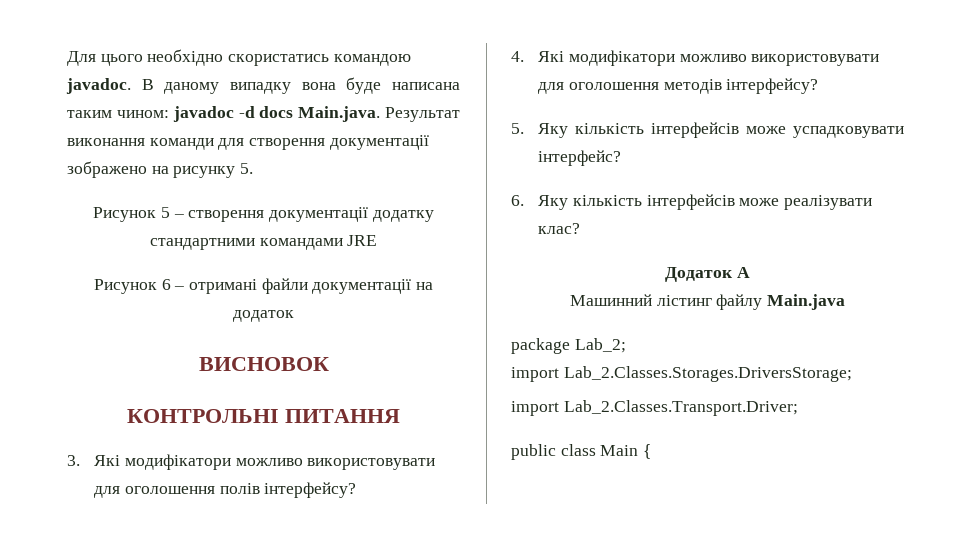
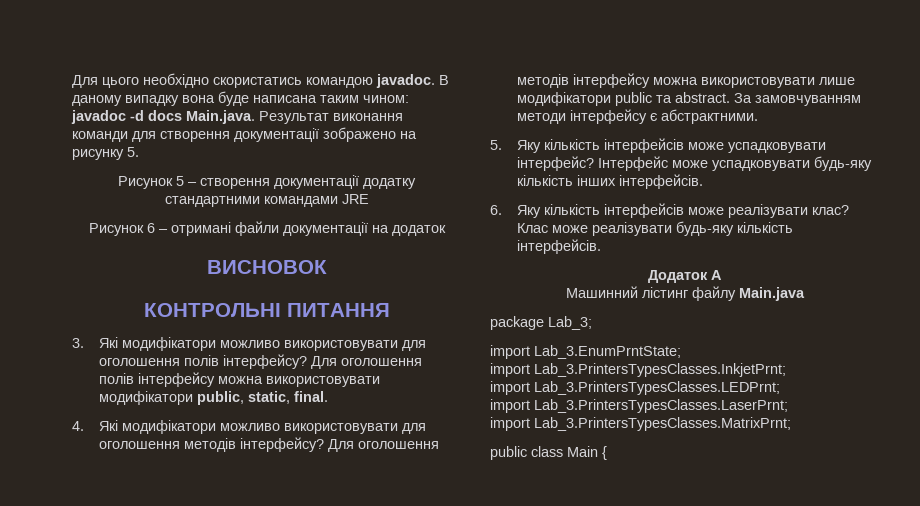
(357, 490) none -> [311,356,423,369] [99,372,381,387] [99,391,329,405] Для оголошення полів інтерфейсу можна використовувати модифікатори public, static, final.
(819, 86) none -> [328,439,440,452] [517,73,856,88] [517,92,862,106] [517,109,759,124] Для оголошення методів інтерфейсу можна використовувати лише модифікатори public та abstract. За замовчуванням методи інтерфейсу є абстрактними.
(622, 158) none -> [598,156,873,171] [517,174,704,189] Інтерфейс може успадковувати будь-яку кількість інших інтерфейсів.
(581, 228) none -> [517,221,794,236] [517,239,602,254] Клас може реалізувати будь-яку кількість інтерфейсів.
[574,338,626,353] [511,366,852,382] [511,400,798,416] Lab_2; // import Lab_2.Classes.Storages.DriversStorage; // import Lab_2.Classes.Transport.Driver; -> [548,316,592,330] [490,345,681,359] [490,363,786,377] [490,381,780,395] [490,399,788,413] [490,417,791,431] Lab_3; // import Lab_3.EnumPrntState; // import Lab_3.PrintersTypesClasses.InkjetPrnt; // import Lab_3.PrintersTypesClasses.LEDPrnt; // import Lab_3.PrintersTypesClasses.LaserPrnt; // import Lab_3.PrintersTypesClasses.MatrixPrnt;

